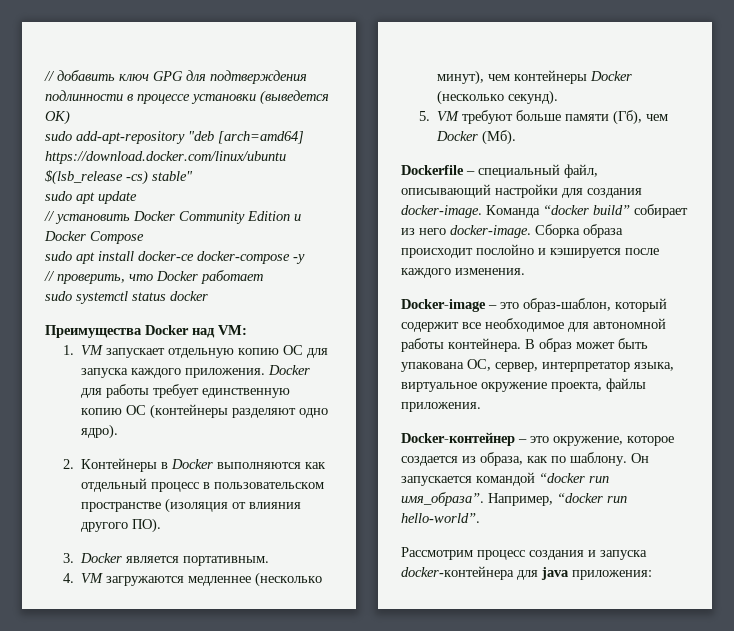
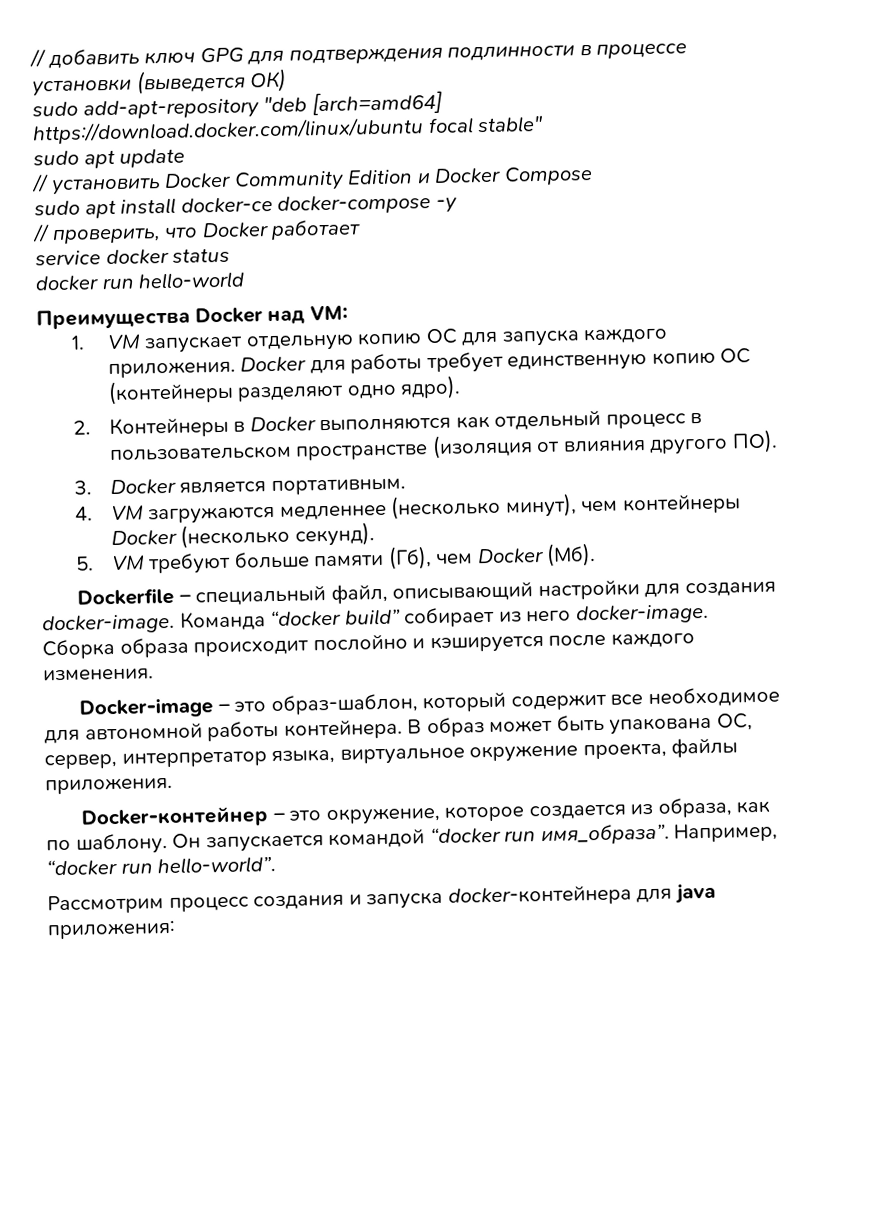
[45,170,148,185] $(lsb_release -cs) -> [427,117,474,135] focal
[45,291,128,304] sudo systemctl -> [35,248,169,266] service docker
[170,291,208,301] docker -> [35,271,246,291] // docker run hello-world

